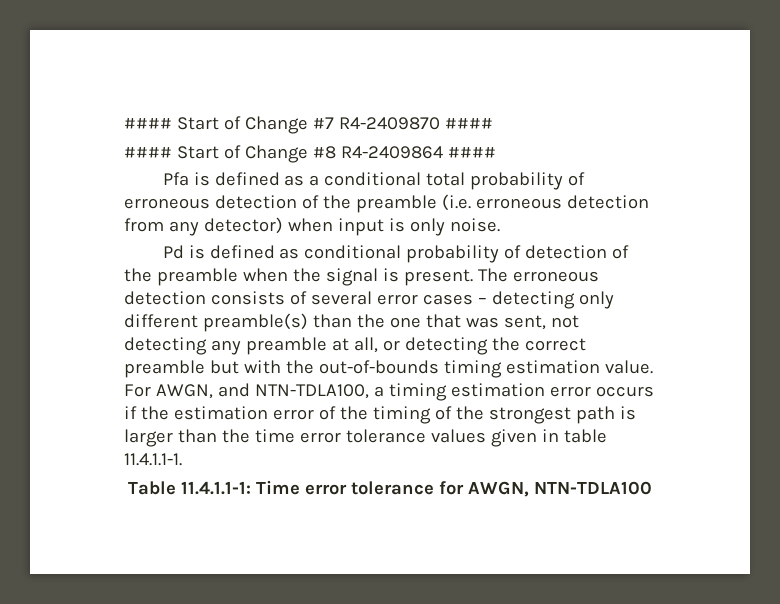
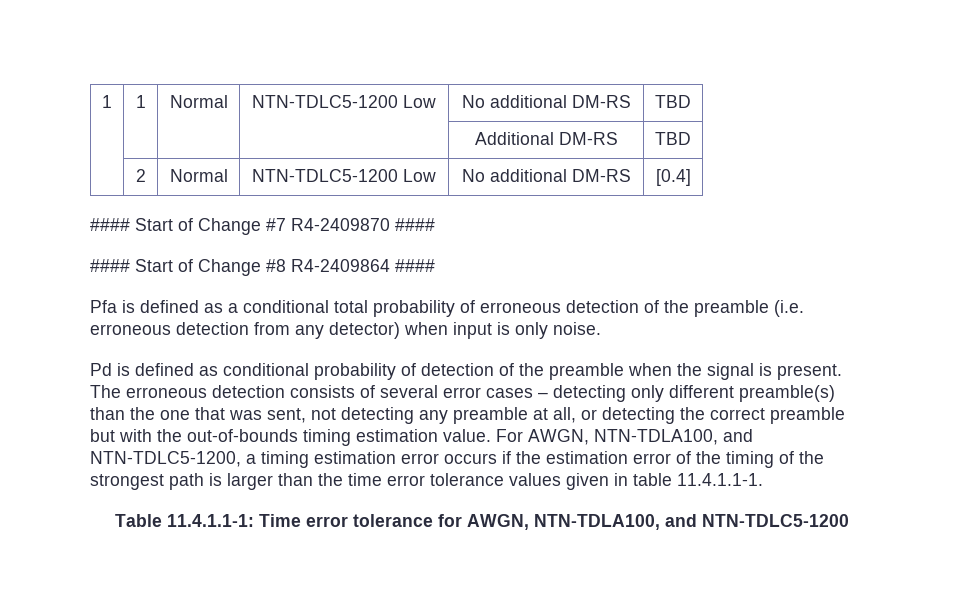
(124, 123) none -> [102,95,112,108] [135,95,146,108] [169,95,228,108] [252,95,436,108] [461,95,631,108] [655,95,691,108] [474,132,618,145] [655,132,691,145] [135,169,146,182] [169,169,228,182] [252,169,436,182] [461,169,631,182] [655,169,691,186] 1 | 1 | Normal | NTN-TDLC5-1200 Low | No additional DM-RS | TBD // | | | | Additional DM-RS | TBD // | 2 | Normal | NTN-TDLC5-1200 Low | No additional DM-RS | [0.4] //
[217,383,369,399] and NTN-TDLA100, -> [594,429,753,445] [90,451,241,467] NTN-TDLA100, and NTN-TDLC5-1200,
[533,481,652,495] NTN-TDLA100 -> [534,514,849,530] NTN-TDLA100, and NTN-TDLC5-1200

